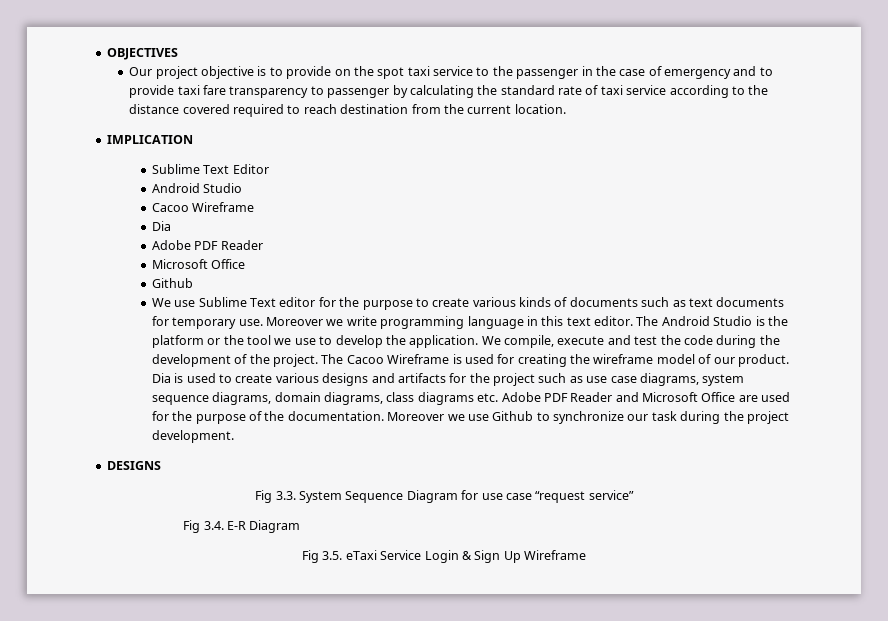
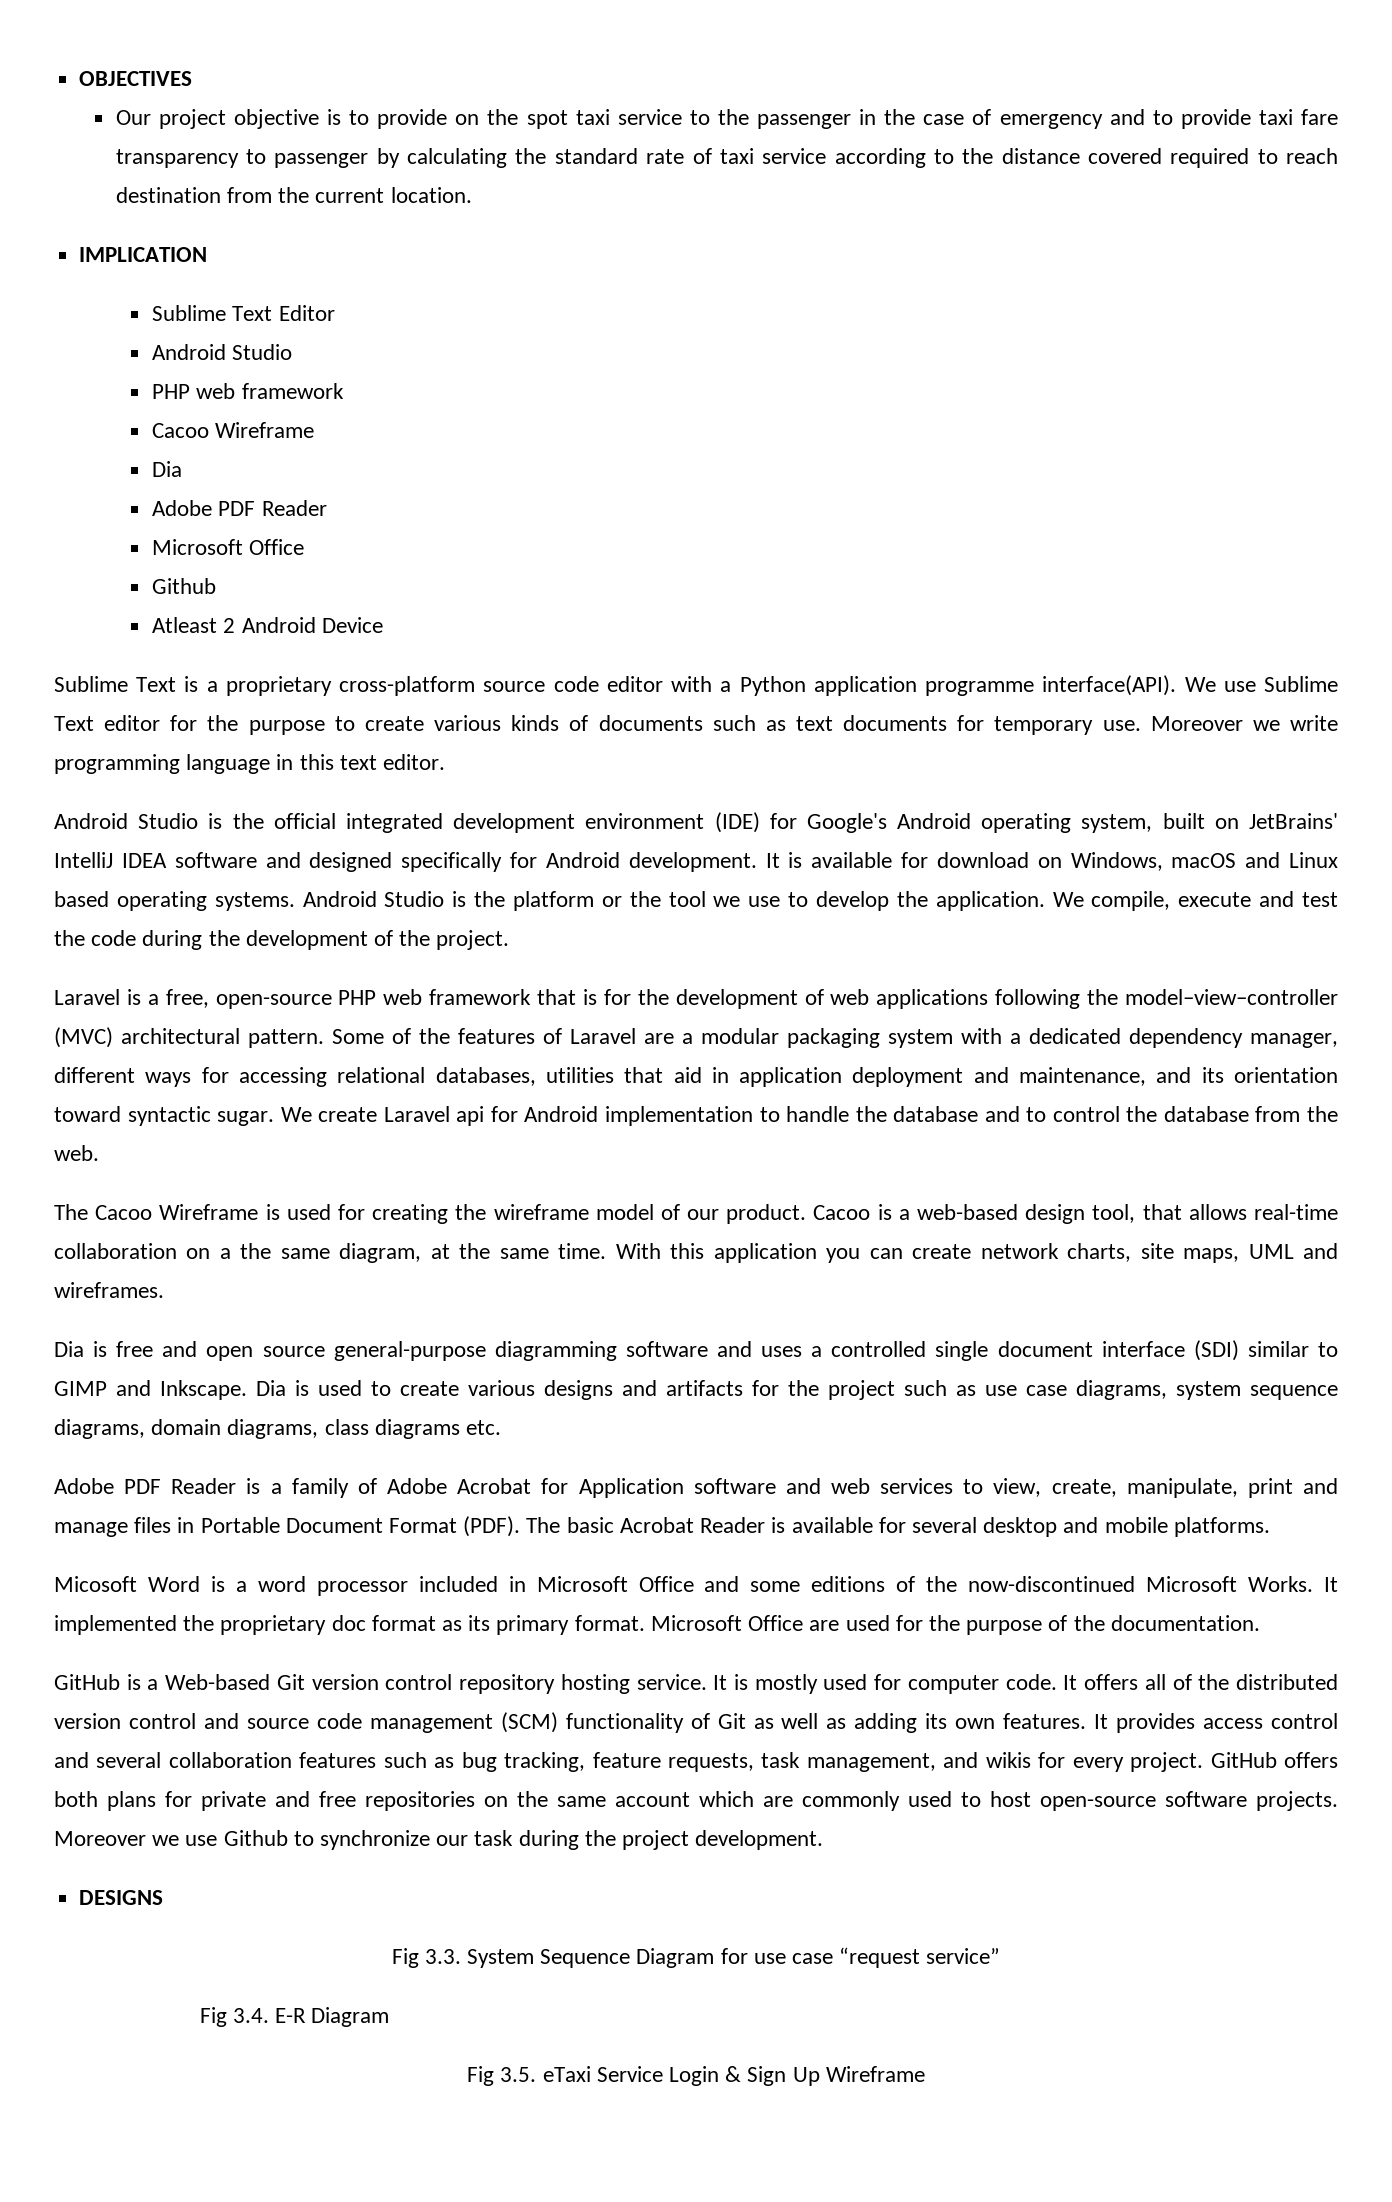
(243, 188) none -> [152,383,344,399] // PHP web framework
(193, 283) none -> [152,617,383,633] [54,675,1177,696] Atleast 2 Android Device // Sublime Text is a proprietary cross-platform source code editor with a Python application programme interface(API).
[636,316,659,326] The -> [54,812,1338,833] [54,852,1338,872] [54,891,295,911] // Android Studio is the official integrated development environment (IDE) for Google's Android operating system, built on JetBrains' IntelliJ IDEA software and designed specifically for Android development. It is available for download on Windows, macOS and Linux based operating systems.
(319, 360) none -> [54,989,1339,1009] [54,1027,1338,1048] [54,1067,1338,1087] [54,1106,1338,1126] [54,1145,99,1161] // Laravel is a free, open-source PHP web framework that is for the development of web applications following the model–view–controller (MVC) architectural pattern. Some of the features of Laravel are a modular packaging system with a dedicated dependency manager, different ways for accessing relational databases, utilities that aid in application deployment and maintenance, and its orientation toward syntactic sugar. We create Laravel api for Android implementation to handle the database and to control the database from the web. //
(789, 360) none -> [813,1204,1338,1224] [54,1243,1338,1263] [54,1282,164,1298] [54,1340,1338,1361] [54,1380,247,1400] Cacoo is a web-based design tool, that allows real-time collaboration on a the same diagram, at the same time. With this application you can create network charts, site maps, UML and wireframes. // Dia is free and open source general-purpose diagramming software and uses a controlled single document interface (SDI) similar to GIMP and Inkscape.
[501,392,639,402] Adobe PDF Reader and -> [54,1478,1338,1498] [54,1516,1270,1537] [54,1576,1338,1596] [54,1615,645,1635] // Adobe PDF Reader is a family of Adobe Acrobat for Application software and web services to view, create, manipulate, print and manage files in Portable Document Format (PDF). The basic Acrobat Reader is available for several desktop and mobile platforms. // Micosoft Word is a word processor included in Microsoft Office and some editions of the now-discontinued Microsoft Works. It implemented the proprietary doc format as its primary format.
(384, 416) none -> [54,1674,1339,1694] [54,1712,1339,1733] [54,1752,1338,1772] [54,1791,1338,1811] // GitHub is a Web-based Git version control repository hosting service. It is mostly used for computer code. It offers all of the distributed version control and source code management (SCM) functionality of Git as well as adding its own features. It provides access control and several collaboration features such as bug tracking, feature requests, task management, and wikis for every project. GitHub offers both plans for private and free repositories on the same account which are commonly used to host open-source software projects.

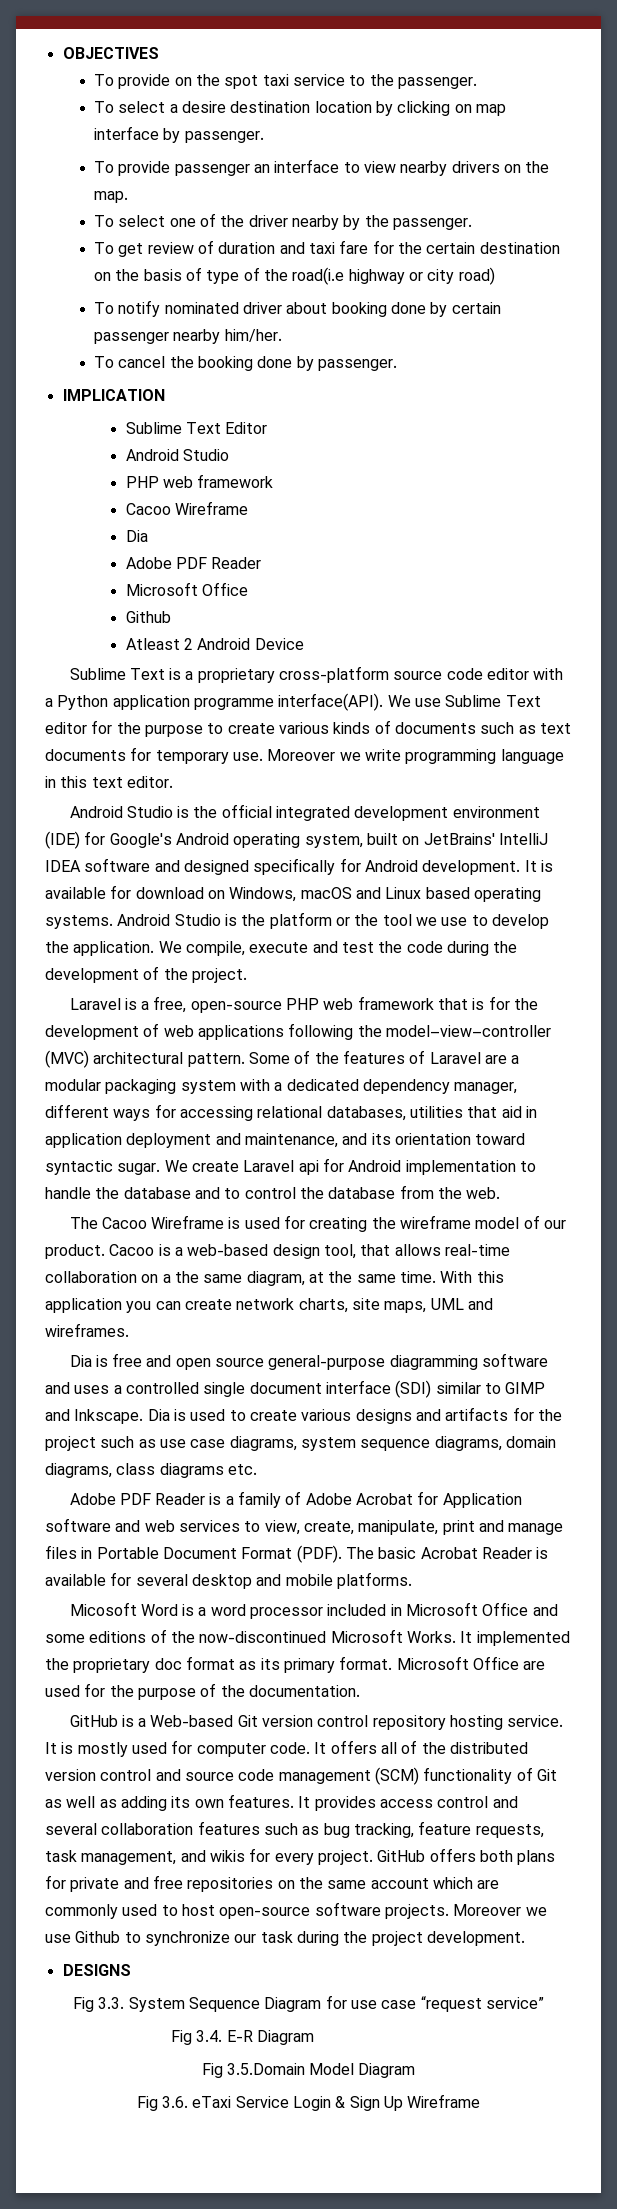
[115,109,370,129] Our project objective is to -> [94,74,115,86] To
[757,109,1338,129] [115,148,1338,168] [115,187,472,203] passenger in the case of emergency and to provide taxi fare transparency to passenger by calculating the standard rate of taxi service according to the distance covered required to reach destination from the current location. -> [397,77,477,89] [94,101,506,116] [94,126,264,143] [94,159,550,176] [94,191,129,203] [94,213,472,230] [94,240,560,257] [94,267,495,285] [94,300,501,317] [94,329,282,344] [94,356,397,371] passenger. // To select a desire destination location by clicking on map interface by passenger. // To provide passenger an interface to view nearby drivers on the map. // To select one of the driver nearby by the passenger. // To get review of duration and taxi fare for the certain destination on the basis of type of the road(i.e highway or city road) // To notify nominated driver about booking done by certain passenger nearby him/her. // To cancel the booking done by passenger.
[500,2067,537,2082] 3.5. -> [226,2063,416,2078] [136,2096,189,2111] 3.5.Domain Model Diagram // Fig 3.6.

